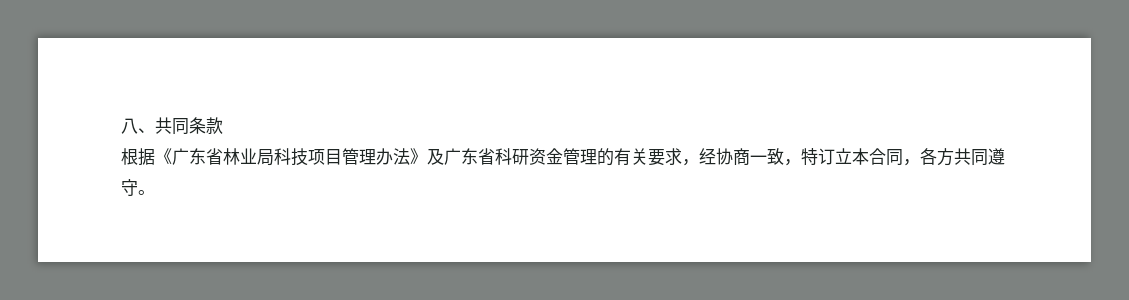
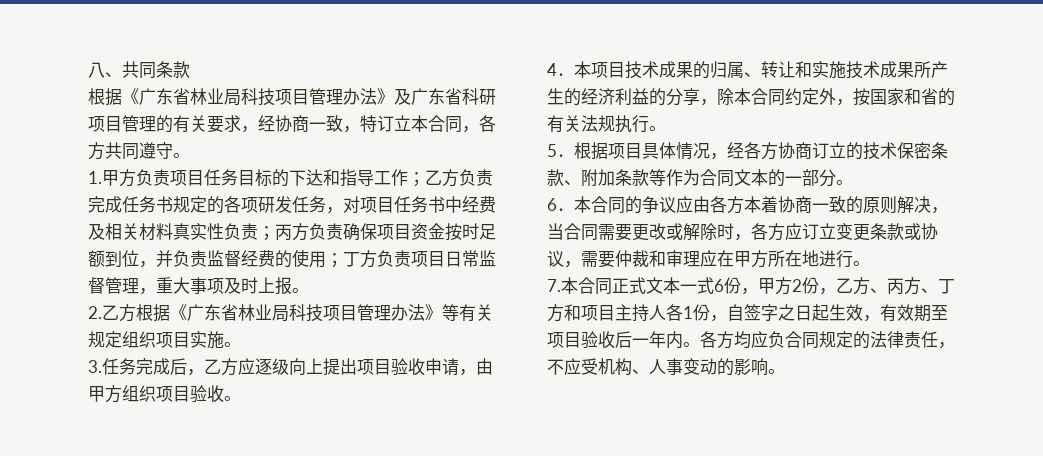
[529,148,563,165] 资金 -> [88,116,122,132] 项目
(155, 192) none -> [88,169,493,187] [88,196,496,214] [88,223,496,241] [88,249,496,268] [88,277,309,295] [88,304,493,322] [88,331,241,349] [88,358,493,376] [88,385,241,403] [547,61,948,79] [547,88,955,106] [547,115,666,133] [547,142,948,160] [547,169,853,187] [547,196,948,214] [547,223,938,241] [547,250,870,268] [547,277,955,295] [547,304,948,322] [547,331,955,349] [547,358,785,376] // 1.甲方负责项目任务目标的下达和指导工作；乙方负责完成任务书规定的各项研发任务，对项目任务书中经费及相关材料真实性负责；丙方负责确保项目资金按时足额到位，并负责监督经费的使用；丁方负责项目日常监督管理，重大事项及时上报。 // 2.乙方根据《广东省林业局科技项目管理办法》等有关规定组织项目实施。 // 3.任务完成后，乙方应逐级向上提出项目验收申请，由甲方组织项目验收。 // 4．本项目技术成果的归属、转让和实施技术成果所产生的经济利益的分享，除本合同约定外，按国家和省的有关法规执行。 // 5．根据项目具体情况，经各方协商订立的技术保密条款、附加条款等作为合同文本的一部分。 // 6．本合同的争议应由各方本着协商一致的原则解决，当合同需要更改或解除时，各方应订立变更条款或协议，需要仲裁和审理应在甲方所在地进行。 // 7.本合同正式文本一式6份，甲方2份，乙方、丙方、丁方和项目主持人各1份，自签字之日起生效，有效期至项目验收后一年内。各方均应负合同规定的法律责任，不应受机构、人事变动的影响。

